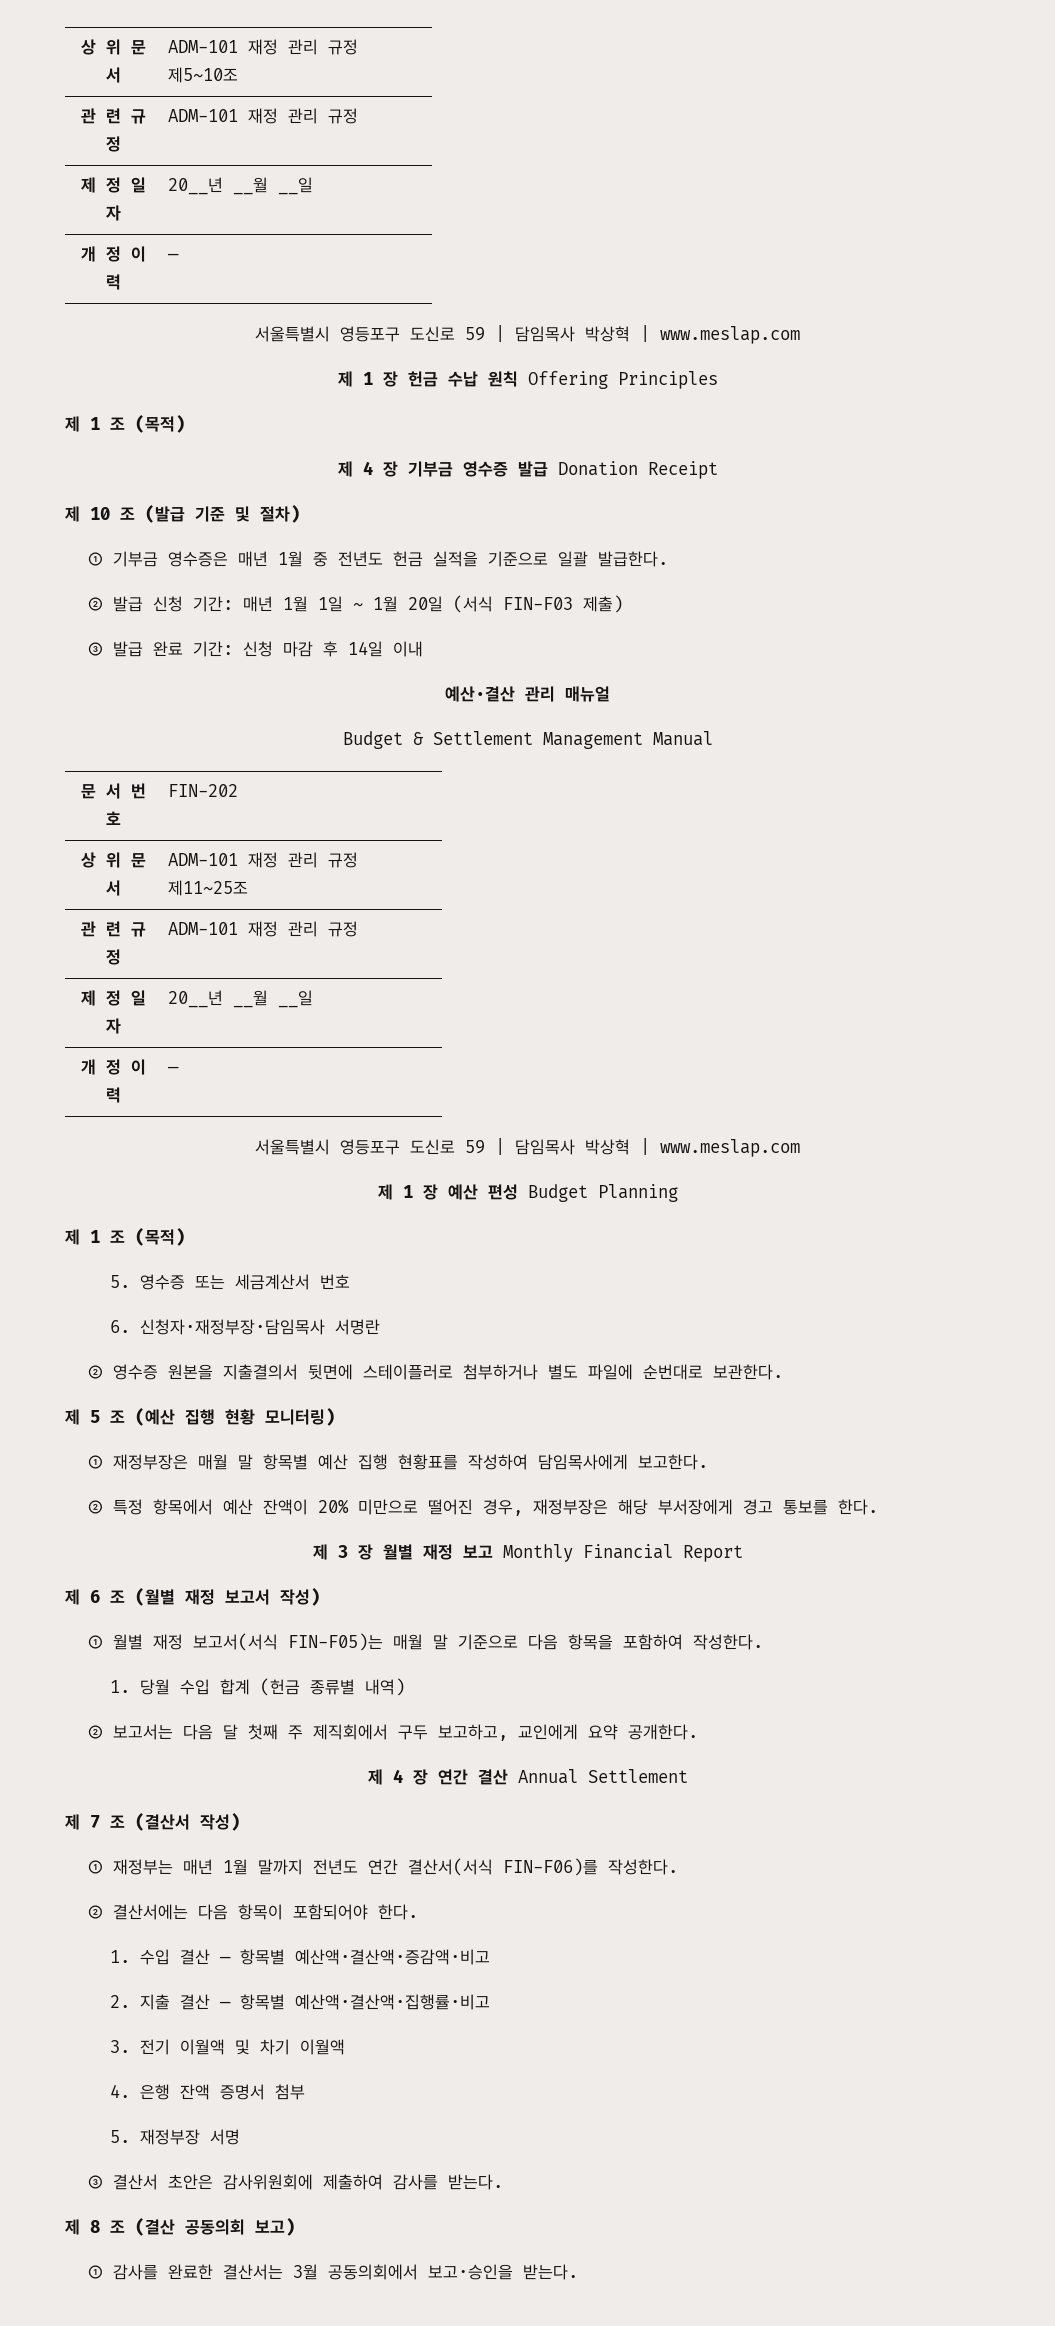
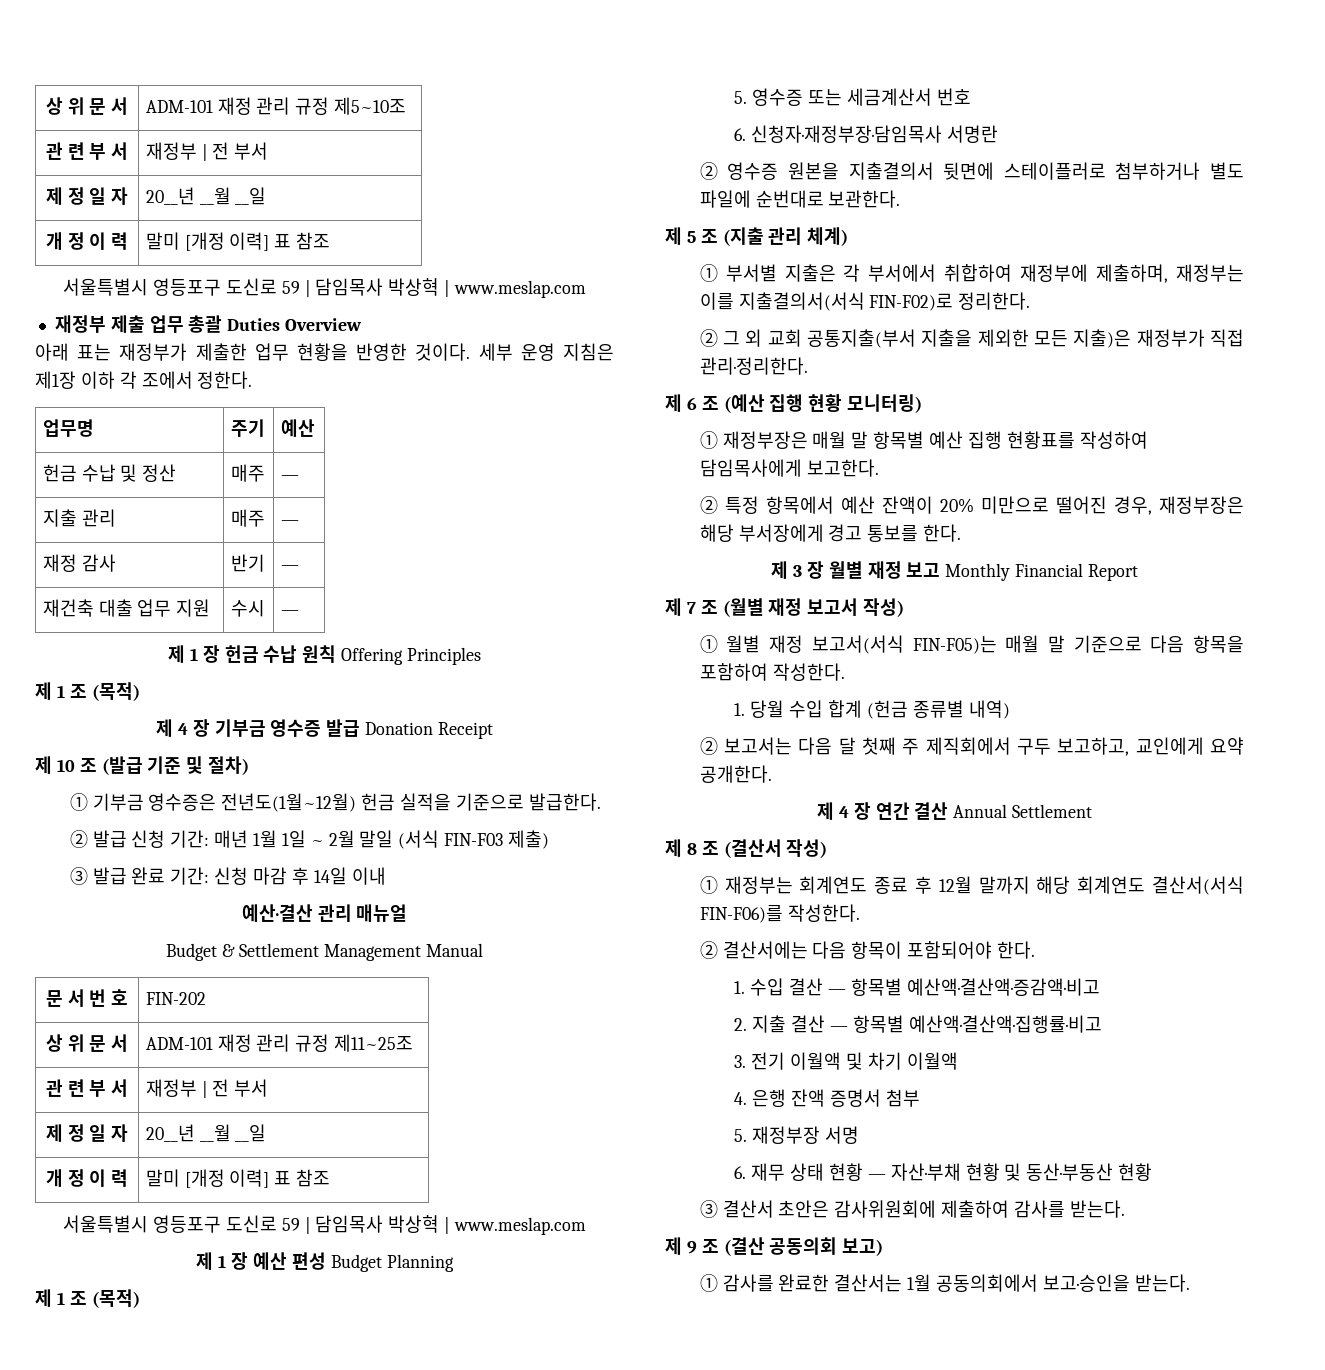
[130,109,146,124] [105,136,121,152] [168,108,359,124] 규 정 | ADM-101 재정 관리 규정 -> [89,142,129,160] [145,142,269,161] 부 서 | 재정부 | 전 부서
[168,253,180,260] [255,325,800,344] — // 서울특별시 영등포구 도신로 59 | 담임목사 박상혁 | www.meslap.com -> [145,232,331,251] [63,278,586,298] [54,315,363,333] [35,343,614,361] [35,371,253,389] [42,419,94,437] [230,419,265,437] [280,419,315,437] [42,464,177,482] [230,464,265,482] [280,475,299,480] [42,509,116,527] [230,509,265,527] [280,520,299,525] [42,554,116,572] [230,554,265,572] [280,565,299,570] [42,599,211,617] [230,600,265,617] [280,610,299,615] 말미 [개정 이력] 표 참조 // 서울특별시 영등포구 도신로 59 | 담임목사 박상혁 | www.meslap.com // 재정부 제출 업무 총괄 Duties Overview // 아래 표는 재정부가 제출한 업무 현황을 반영한 것이다. 세부 운영 지침은 제1장 이하 각 조에서 정한다. // 업무명 | 주기 | 예산 // 헌금 수납 및 정산 | 매주 | — // 지출 관리 | 매주 | — // 재정 감사 | 반기 | — // 재건축 대출 업무 지원 | 수시 | —
[237,551,383,567] 매년 1월 중 전년도 -> [221,793,357,812] 전년도(1월~12월)
[557,551,588,567] 일괄 -> (524, 802) none
[372,596,443,612] 1월 20일 -> [328,830,394,848] 2월 말일
[130,922,146,937] [105,949,121,965] [168,921,359,937] 규 정 | ADM-101 재정 관리 규정 -> [89,1079,129,1097] [145,1079,269,1098] 부 서 | 재정부 | 전 부서
[168,1066,180,1073] — -> [145,1169,331,1188] 말미 [개정 이력] 표 참조
(125, 1416) none -> [722,227,849,246] [699,264,1244,283] [699,292,1031,311] [699,329,1244,348] [699,357,808,375] [665,394,719,412] (지출 관리 체계) // ① 부서별 지출은 각 부서에서 취합하여 재정부에 제출하며, 재정부는 이를 지출결의서(서식 FIN-F02)로 정리한다. // ② 그 외 교회 공통지출(부서 지출을 제외한 모든 지출)은 재정부가 직접 관리·정리한다. // 제 6 조
[90,1590,100,1603] 6 -> [686,602,696,614] 7
[90,1815,100,1828] 7 -> [686,843,697,855] 8
[182,1859,398,1875] 매년 1월 말까지 전년도 연간 -> [799,876,1146,894] 회계연도 종료 후 12월 말까지 해당 회계연도
(241, 2137) none -> [734,1163,1153,1181] // 6. 재무 상태 현황 — 자산·부채 현황 및 동산·부동산 현황
[90,2220,100,2233] 8 -> [686,1241,697,1254] 9
[292,2264,318,2280] 3월 -> [907,1274,932,1292] 1월

